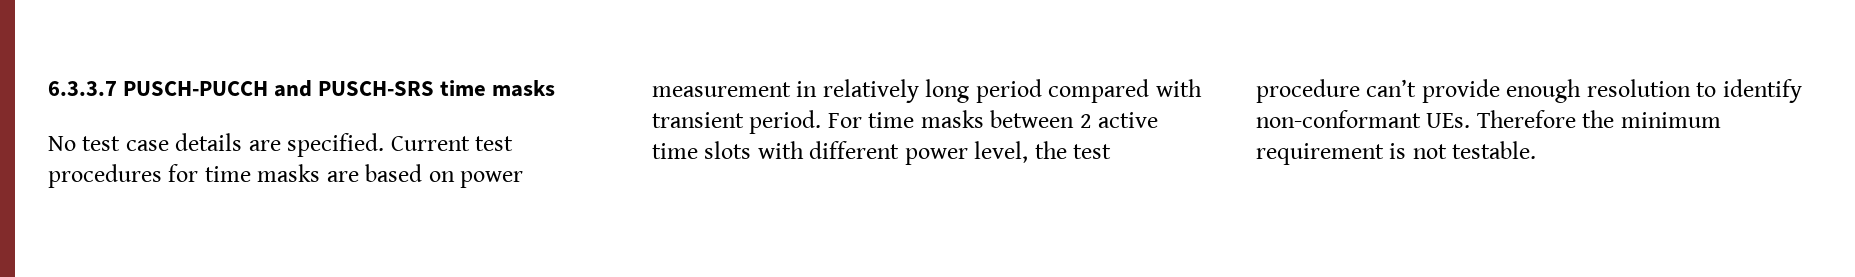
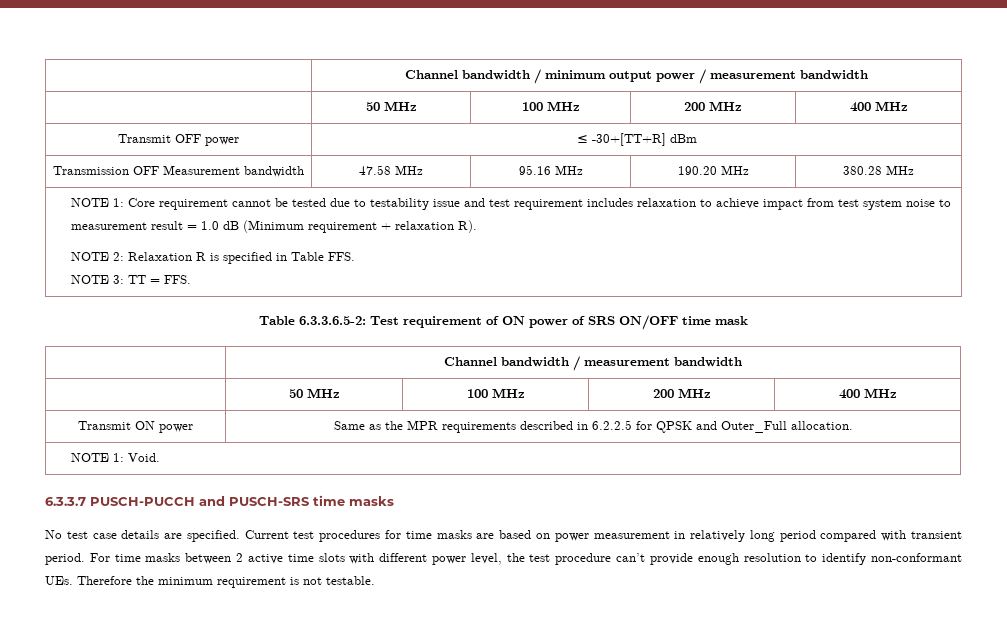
(48, 88) none -> [405,69,868,84] [365,101,417,111] [521,101,580,111] [684,101,742,111] [849,101,908,112] [118,134,239,146] [576,133,697,146] [53,165,304,177] [359,165,423,175] [518,165,583,175] [677,165,749,175] [843,165,914,175] [70,198,951,210] [70,220,477,233] [70,252,355,264] [70,275,191,284] [259,315,748,330] [444,356,742,371] [288,388,340,398] [466,388,525,398] [652,388,711,398] [838,388,897,399] [78,421,193,433] [333,420,853,433] [70,453,160,462] | Channel bandwidth / minimum output power / measurement bandwidth // | 50 MHz | 100 MHz | 200 MHz | 400 MHz // Transmit OFF power | ≤ -30+[TT+R] dBm // Transmission OFF Measurement bandwidth | 47.58 MHz | 95.16 MHz | 190.20 MHz | 380.28 MHz // NOTE 1: Core requirement cannot be tested due to testability issue and test requirement includes relaxation to achieve impact from test system noise to measurement result = 1.0 dB (Minimum requirement + relaxation R). // NOTE 2: Relaxation R is specified in Table FFS. // NOTE 3: TT = FFS. // Table 6.3.3.6.5-2: Test requirement of ON power of SRS ON/OFF time mask // | Channel bandwidth / measurement bandwidth // | 50 MHz | 100 MHz | 200 MHz | 400 MHz // Transmit ON power | Same as the MPR requirements described in 6.2.2.5 for QPSK and Outer_Full allocation. // NOTE 1: Void. //

